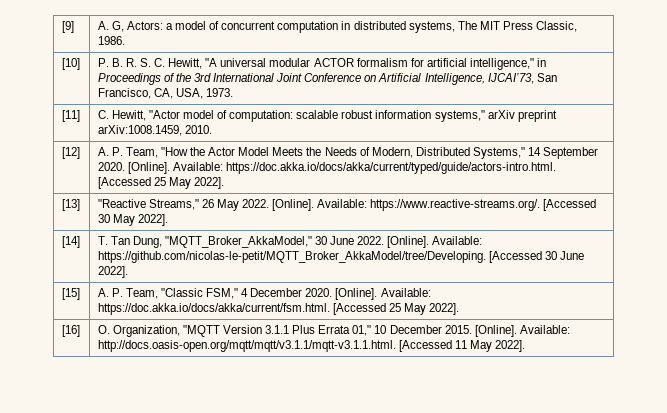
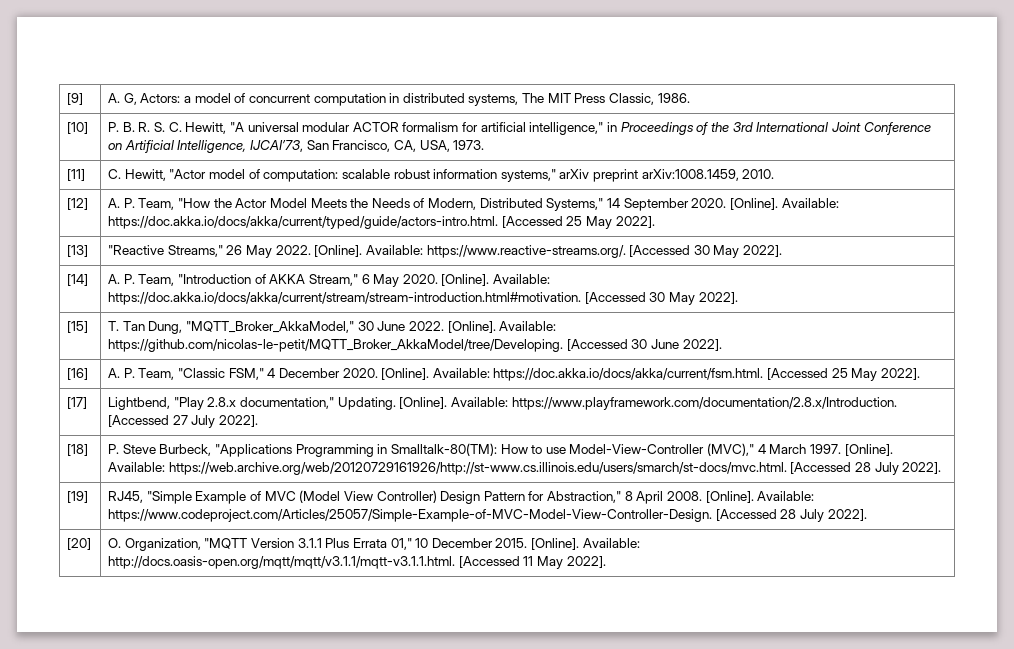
(80, 242) none -> [108,274,551,287] [108,292,738,305] [67,321,89,333] | A. P. Team, "Introduction of AKKA Stream," 6 May 2020. [Online]. Available: https://doc.akka.io/docs/akka/current/stream/stream-introduction.html#motivation. [Accessed 30 May 2022]. // [15]
[61,288,80,300] [15] -> [67,368,89,380] [16]
[61,325,80,337] [16] -> [67,397,88,409] [108,397,897,410] [108,415,258,428] [67,444,89,456] [108,443,893,457] [108,462,942,475] [67,491,89,503] [108,490,815,504] [108,509,867,522] [67,538,92,550] [17] | Lightbend, "Play 2.8.x documentation," Updating. [Online]. Available: https://www.playframework.com/documentation/2.8.x/Introduction. [Accessed 27 July 2022]. // [18] | P. Steve Burbeck, "Applications Programming in Smalltalk-80(TM): How to use Model-View-Controller (MVC)," 4 March 1997. [Online]. Available: https://web.archive.org/web/20120729161926/http://st-www.cs.illinois.edu/users/smarch/st-docs/mvc.html. [Accessed 28 July 2022]. // [19] | RJ45, "Simple Example of MVC (Model View Controller) Design Pattern for Abstraction," 8 April 2008. [Online]. Available: https://www.codeproject.com/Articles/25057/Simple-Example-of-MVC-Model-View-Controller-Design. [Accessed 28 July 2022]. // [20]

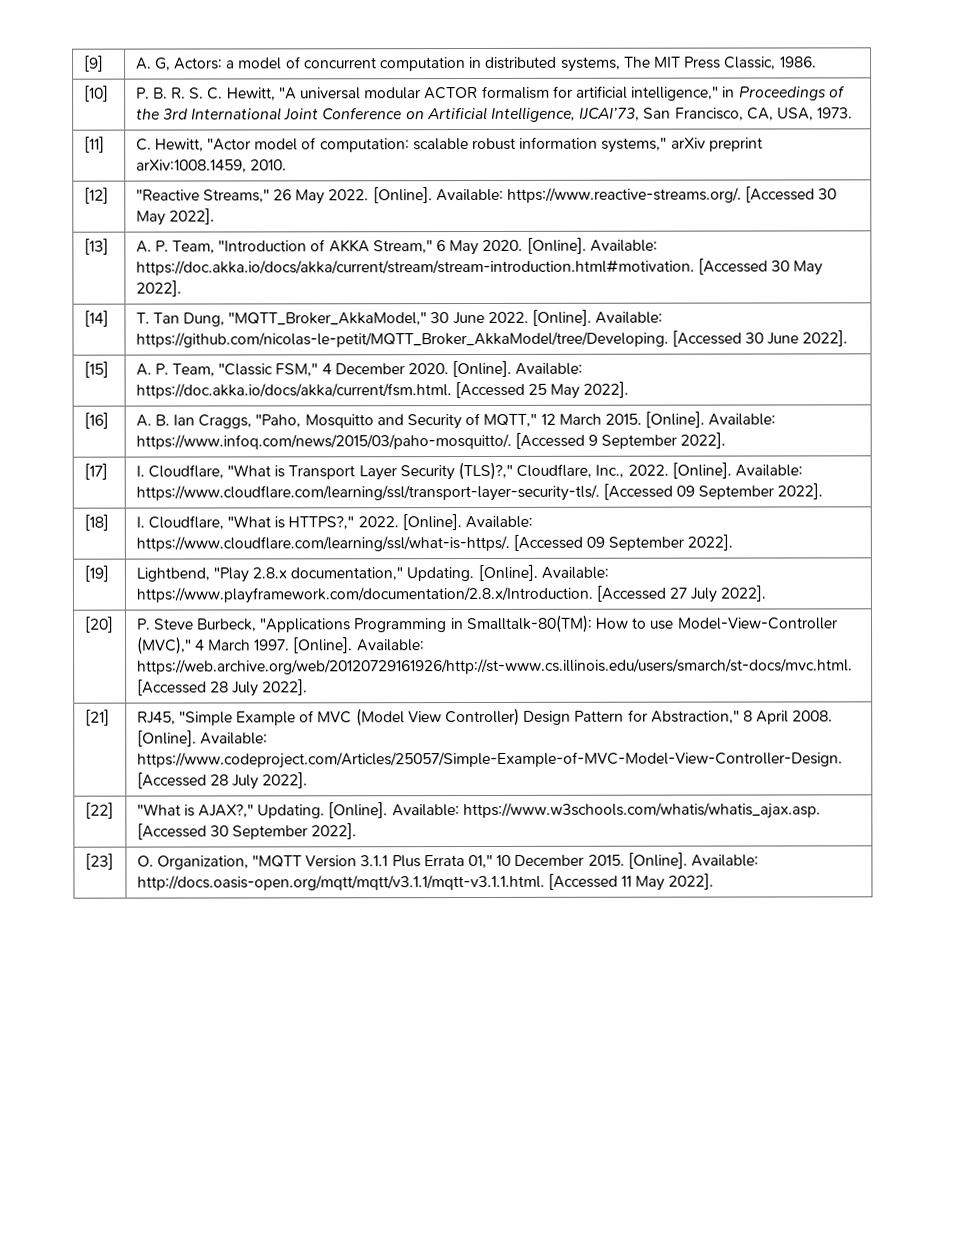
[108,198,839,211] [108,216,655,229] [67,245,89,257] | A. P. Team, "How the Actor Model Meets the Needs of Modern, Distributed Systems," 14 September 2020. [Online]. Available: https://doc.akka.io/docs/akka/current/typed/guide/actors-intro.html. [Accessed 25 May 2022]. // [13] -> (109, 195) none
[67,274,89,286] [14] -> [83,238,109,255] [13]
[67,321,89,333] [15] -> [83,310,109,327] [14]
[67,368,89,380] [16] -> [83,361,109,378] [15]
[67,397,88,409] [17] -> [83,412,109,429] [135,411,777,430] [135,432,727,450] [83,463,108,480] [135,461,803,481] [135,483,824,502] [83,514,109,531] [135,514,534,531] [135,534,734,552] [83,565,109,582] [16] | A. B. Ian Craggs, "Paho, Mosquitto and Security of MQTT," 12 March 2015. [Online]. Available: https://www.infoq.com/news/2015/03/paho-mosquitto/. [Accessed 9 September 2022]. // [17] | I. Cloudflare, "What is Transport Layer Security (TLS)?," Cloudflare, Inc., 2022. [Online]. Available: https://www.cloudflare.com/learning/ssl/transport-layer-security-tls/. [Accessed 09 September 2022]. // [18] | I. Cloudflare, "What is HTTPS?," 2022. [Online]. Available: https://www.cloudflare.com/learning/ssl/what-is-https/. [Accessed 09 September 2022]. // [19]
[67,444,89,456] [18] -> [83,616,114,633] [20]
[67,491,89,503] [19] -> [84,709,110,726] [21]
[67,538,92,550] [20] -> [84,802,114,819] [136,802,821,820] [136,823,358,840] [84,853,114,870] [22] | "What is AJAX?," Updating. [Online]. Available: https://www.w3schools.com/whatis/whatis_ajax.asp. [Accessed 30 September 2022]. // [23]

